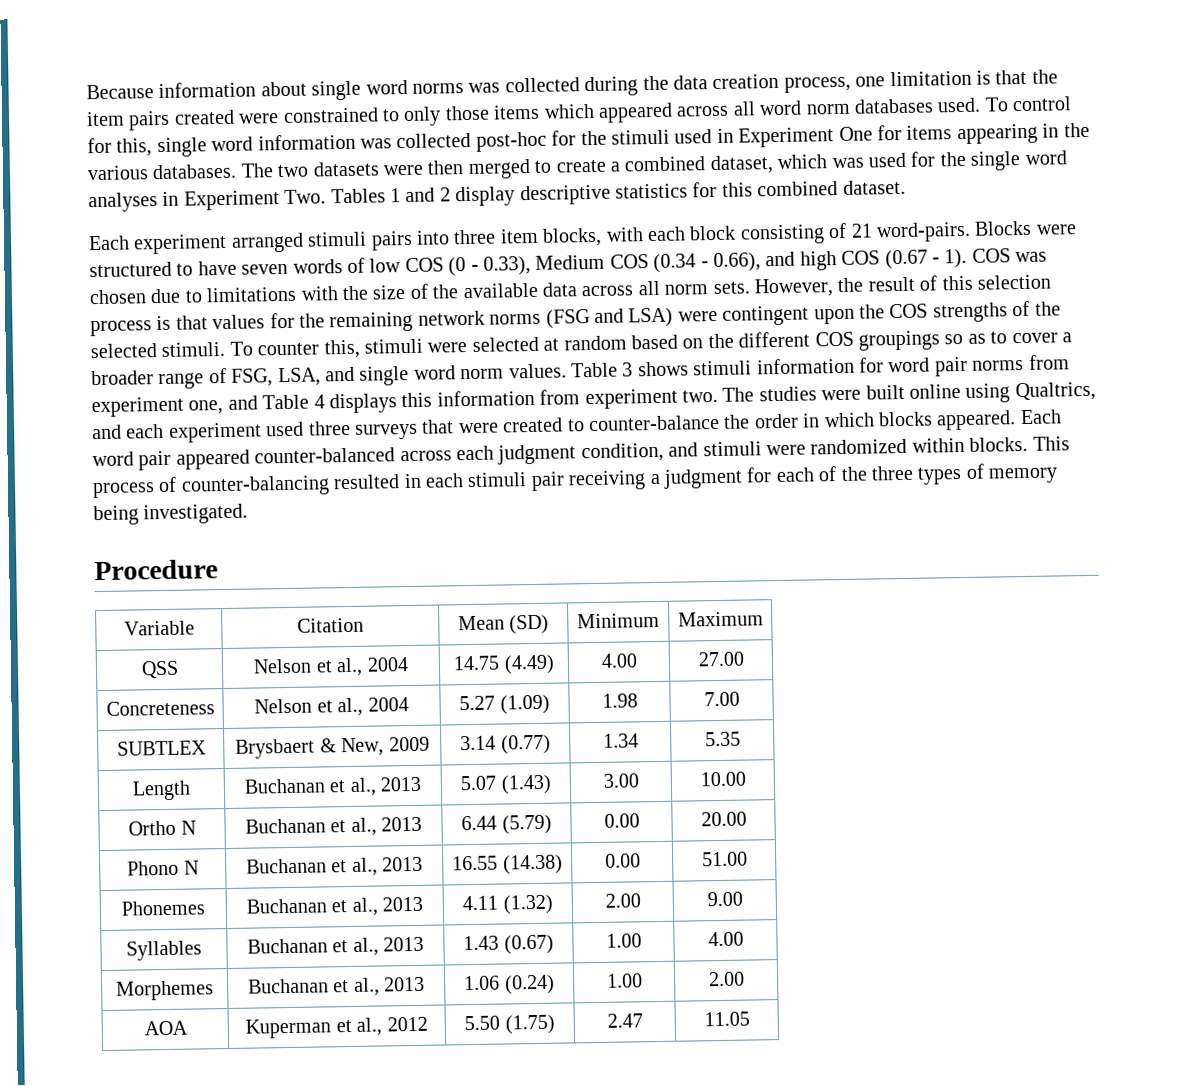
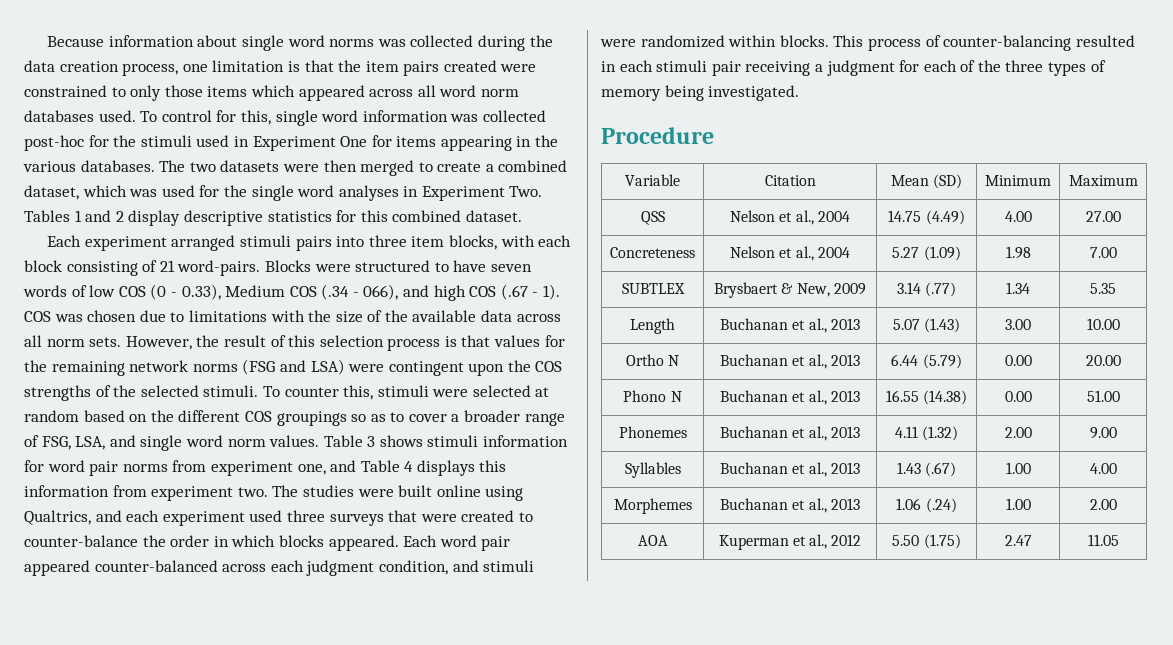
[653,252,761,273] (0.34 - 0.66), -> [321,284,399,300] (.34 - 066),
[884,249,928,270] (0.67 -> [500,284,528,300] (.67
[500,734,551,755] (0.77) -> [925,282,957,297] (.77)
[503,934,554,955] (0.67) -> [925,462,957,477] (.67)
[504,974,555,995] (0.24) -> [925,498,957,513] (.24)

